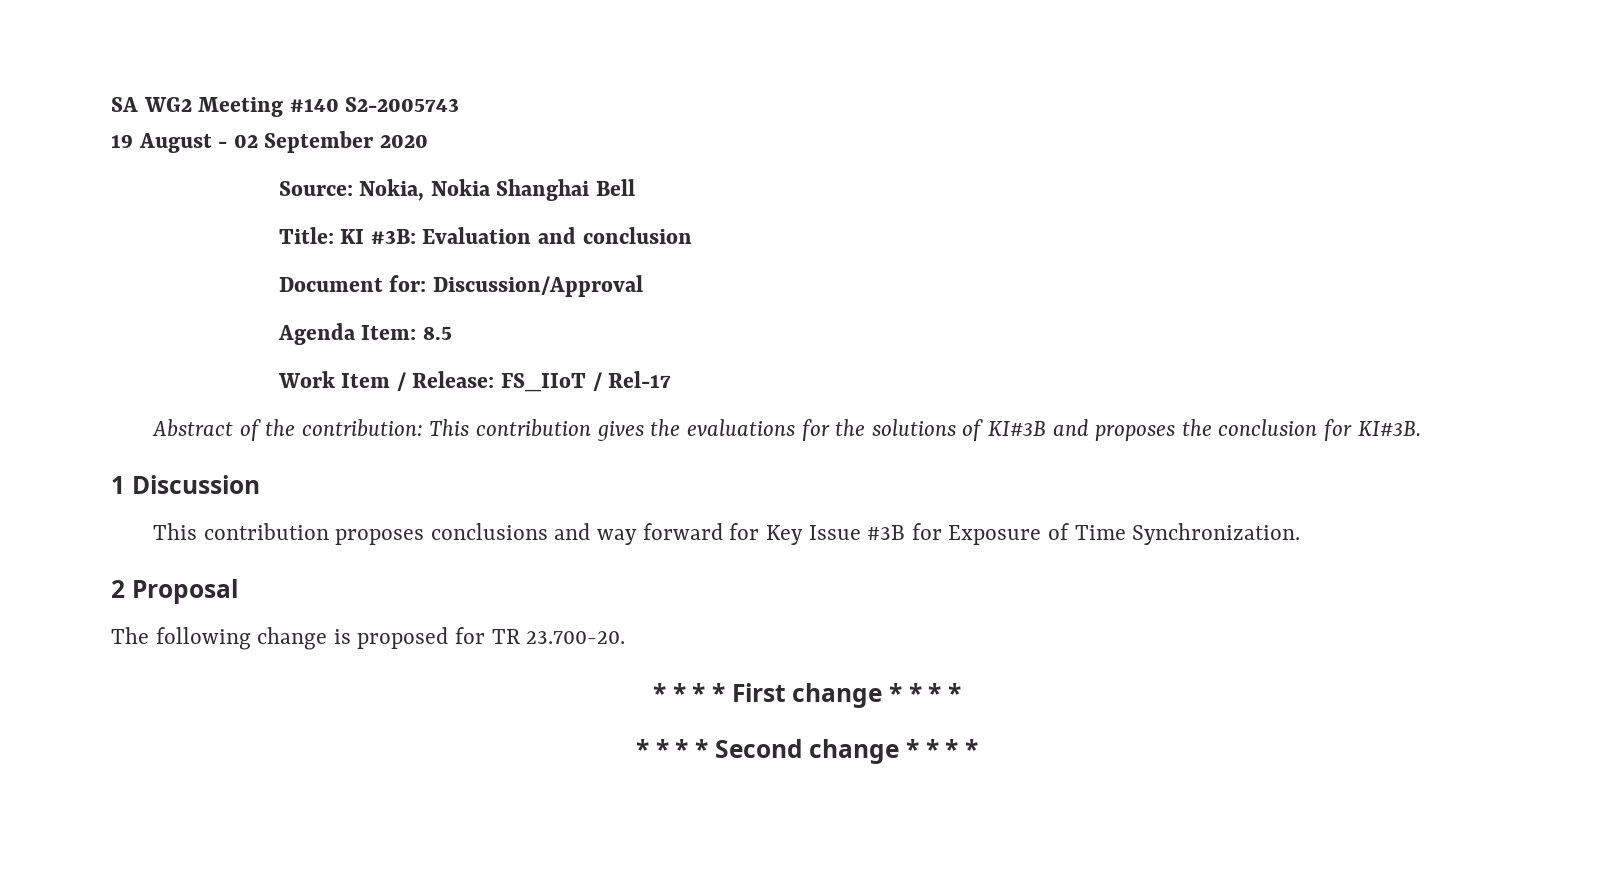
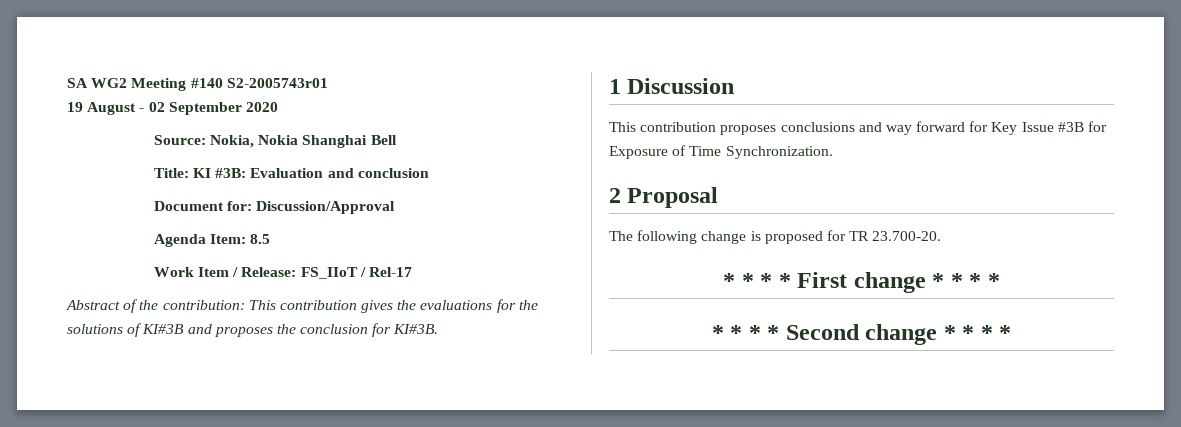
[345,97,460,112] S2-2005743 -> [226,78,328,88] S2-2005743r01

